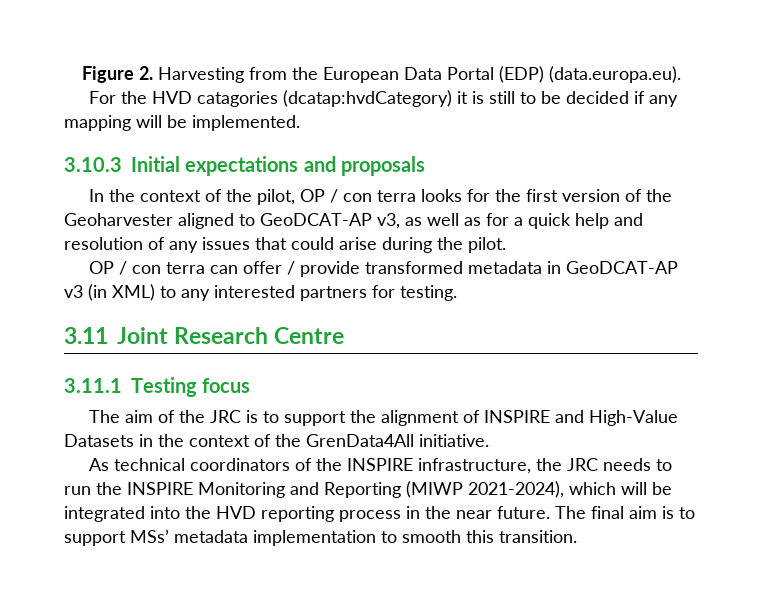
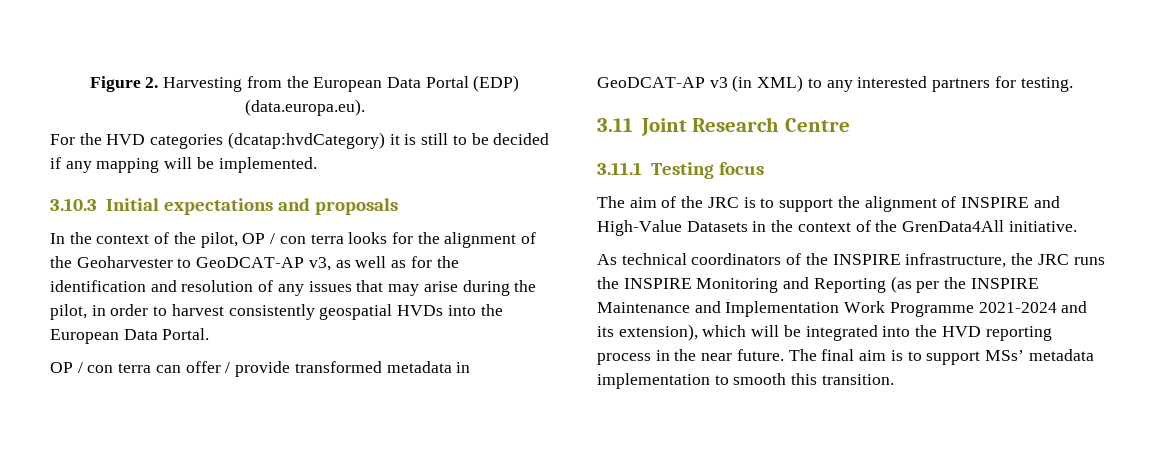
[196,91,278,107] catagories -> [150,134,224,149] categories
[525,189,620,202] first version -> [444,232,517,248] alignment
[178,213,234,229] aligned -> (173, 262) none
[514,213,609,229] a quick help -> [436,256,459,268] [50,280,146,292] the identification
[291,237,334,250] could -> [388,284,420,296] may
[468,237,506,253] pilot. -> [50,304,503,320] [50,328,210,344] pilot, in order to harvest consistently geospatial HVDs into the European Data Portal.
[602,458,672,471] [64,486,91,495] needs to run -> [1073,257,1105,265] runs
[406,481,564,498] (MIWP 2021-2024), -> [890,276,1039,293] [597,301,1088,317] [597,324,698,341] (as per the INSPIRE Maintenance and Implementation Work Programme 2021-2024 and its extension),

